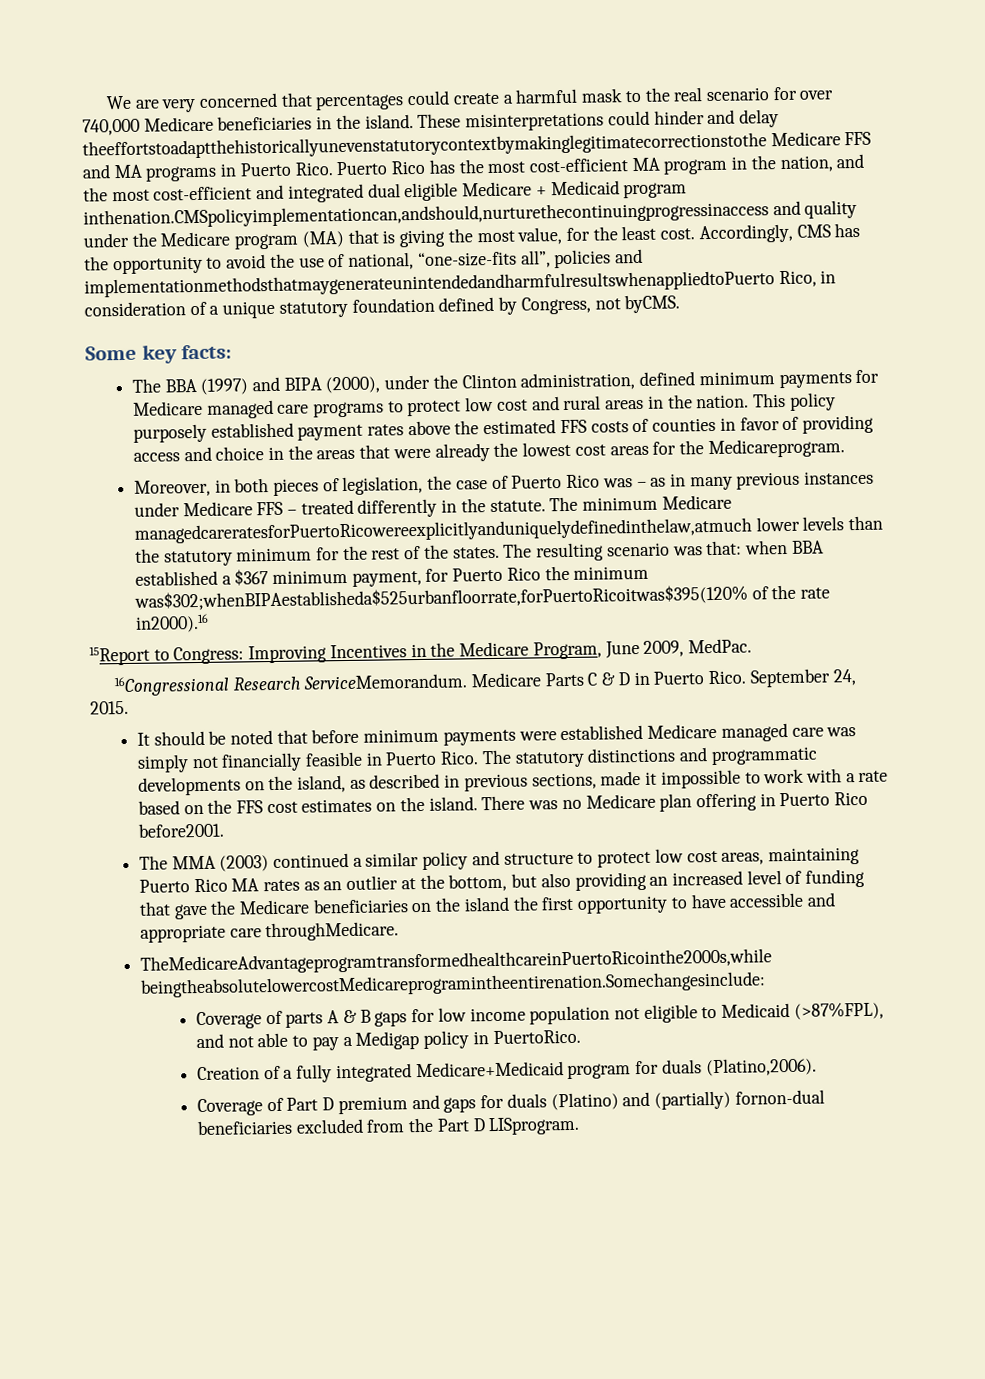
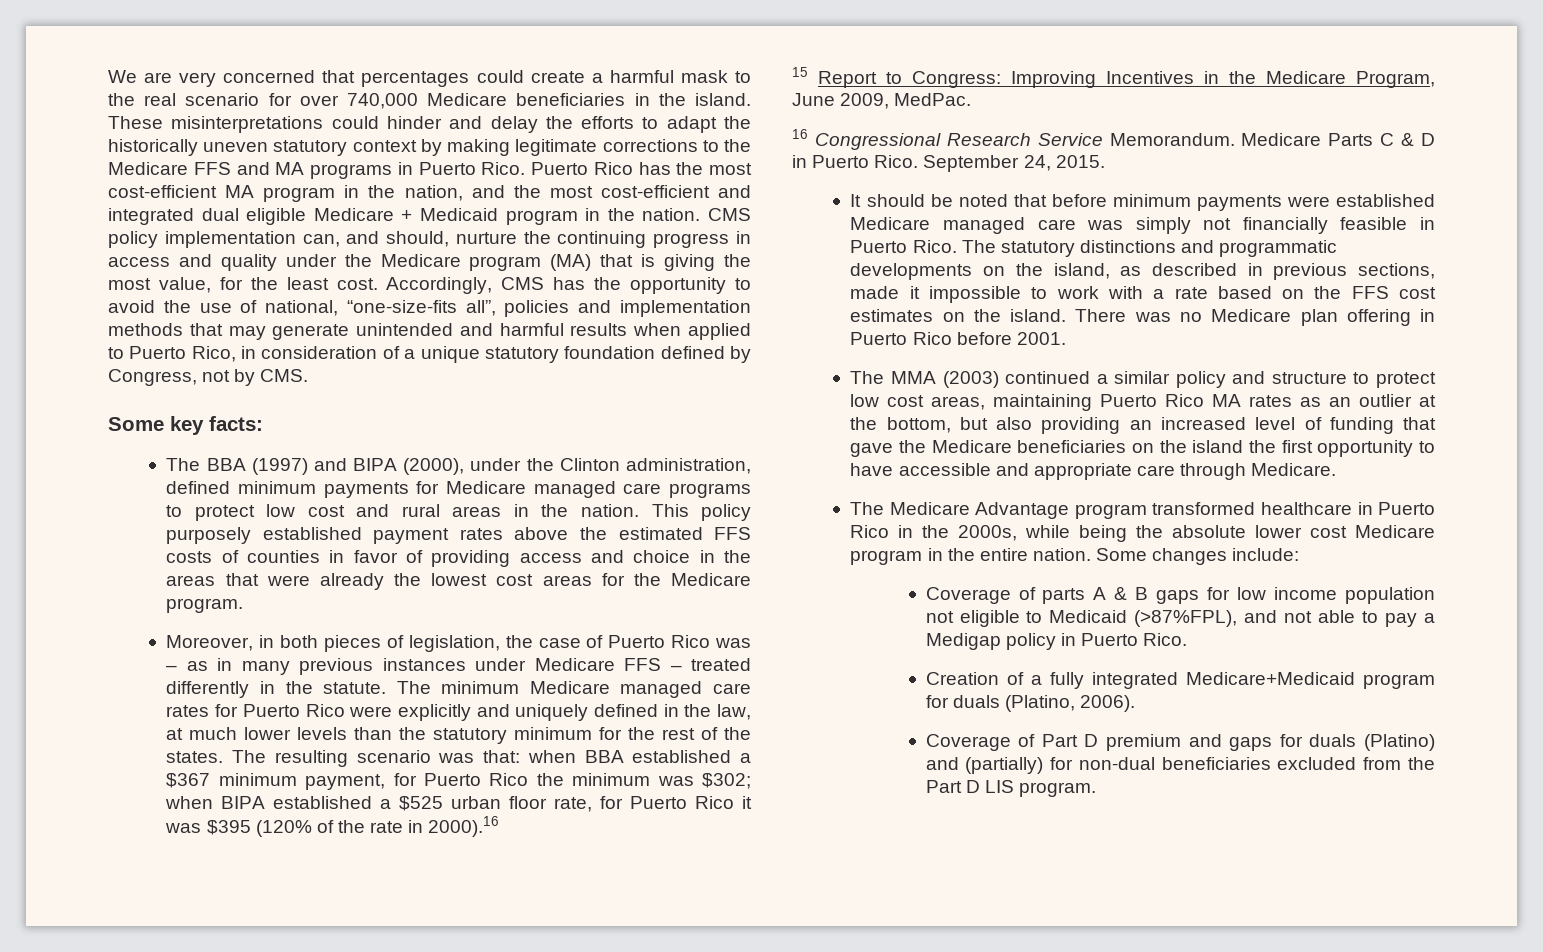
[82,132,767,160] theeffortstoadaptthehistoricallyunevenstatutorycontextbymakinglegitimatecorrectionstothe -> [545,116,751,133] [108,139,751,156] the efforts to adapt the historically uneven statutory context by making legitimate corrections to the
[83,201,769,229] inthenation.CMSpolicyimplementationcan,andshould,nurturethecontinuingprogressinaccess -> [585,208,752,221] [108,231,751,248] [108,257,170,267] in the nation. CMS policy implementation can, and should, nurture the continuing progress in access
[84,270,775,298] implementationmethodsthatmaygenerateunintendedandharmfulresultswhenappliedtoPuerto -> [620,300,751,317] [108,323,751,340] [108,346,187,359] implementation methods that may generate unintended and harmful results when applied to Puerto
[624,294,681,314] byCMS. -> [234,369,309,386] by CMS.
[707,438,845,459] Medicareprogram. -> [671,573,751,586] [166,598,244,613] Medicare program.
[133,517,752,544] managedcareratesforPuertoRicowereexplicitlyanduniquelydefinedinthelaw,atmuch -> [620,681,752,698] [166,704,751,721] [166,727,238,740] managed care rates for Puerto Rico were explicitly and uniquely defined in the law, at much
[133,584,831,611] [134,613,209,633] [89,645,150,666] was$302;whenBIPAestablisheda$525urbanfloorrate,forPuertoRicoitwas$395(120% of the rate in2000).16 // 15Report -> [657,773,751,789] [165,796,752,812] [165,816,500,837] [792,67,877,88] was $302; when BIPA established a $525 urban floor rate, for Puerto Rico it was $395 (120% of the rate in 2000).16 // 15 Report
[113,673,468,697] 16Congressional Research ServiceMemorandum. -> [792,129,1235,150] 16 Congressional Research Service Memorandum.
[137,822,224,838] before2001. -> [956,332,1066,345] before 2001.
[265,921,400,942] [139,948,772,975] [139,971,766,998] throughMedicare. // TheMedicareAdvantageprogramtransformedhealthcareinPuertoRicointhe2000s,while beingtheabsolutelowercostMedicareprogramintheentirenation.Somechangesinclude: -> [1180,463,1337,480] [850,502,1435,519] [850,525,1435,542] [850,548,1300,565] through Medicare. // The Medicare Advantage program transformed healthcare in Puerto Rico in the 2000s, while being the absolute lower cost Medicare program in the entire nation. Some changes include:
[492,1029,581,1045] PuertoRico. -> [1080,633,1188,646] Puerto Rico.
[705,1057,817,1077] (Platino,2006). -> [1004,695,1135,712] (Platino, 2006).
[734,1089,825,1105] fornon-dual -> [1050,757,1155,770] for non-dual
[488,1116,581,1136] LISprogram. -> [984,780,1096,797] LIS program.

